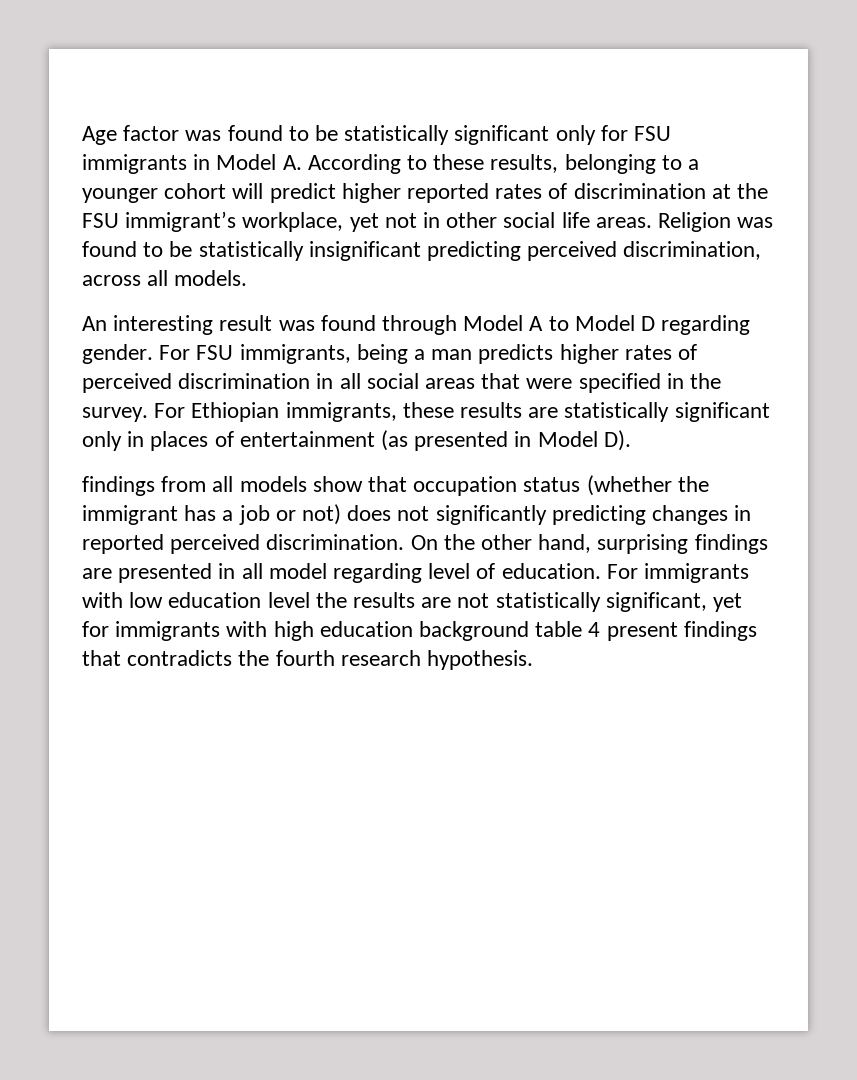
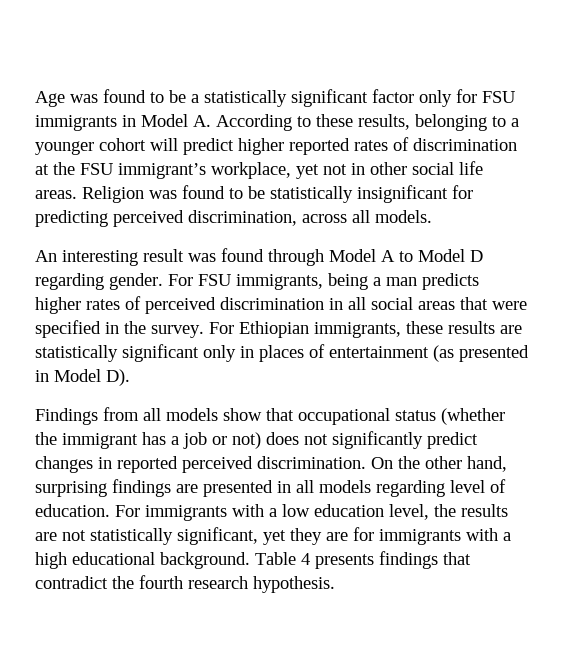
[123,125,550,145] factor was found to be statistically significant -> [70,89,414,107] was found to be a statistically significant factor
(421, 251) none -> [452,185,473,199] for
[82,476,155,496] findings -> [35,408,98,425] Findings
[413,476,518,496] occupation -> [298,408,390,425] occupational
[551,505,646,525] predicting -> [427,432,478,449] predict
[268,563,327,579] model -> [319,480,371,493] models
(123, 600) none -> [269,508,277,517] a
[267,592,310,608] level -> [389,504,429,520] level,
(743, 602) none -> [290,528,348,545] they are
[273,621,678,641] high education background table 4 present -> [503,532,511,541] [35,552,374,569] a high educational background. Table 4 presents
[127,650,233,666] contradicts -> [35,576,108,589] contradict

